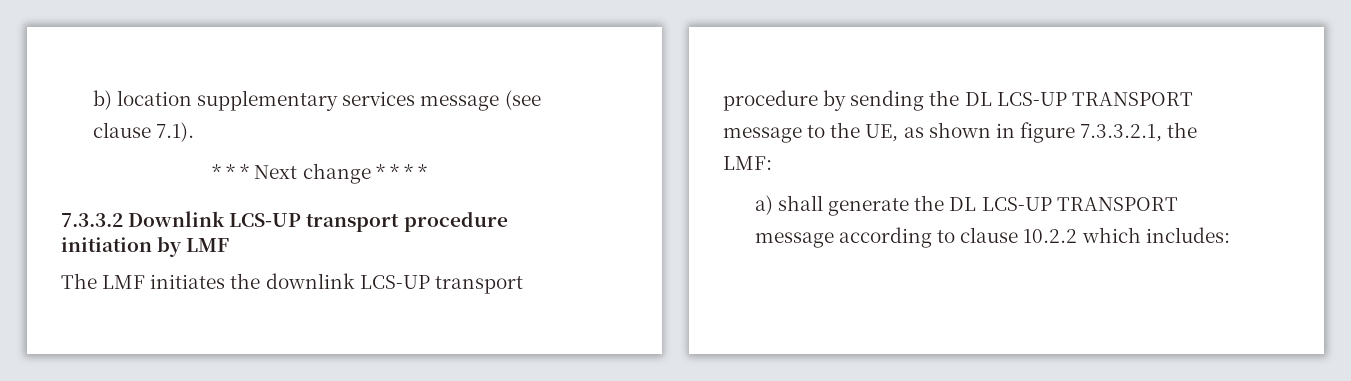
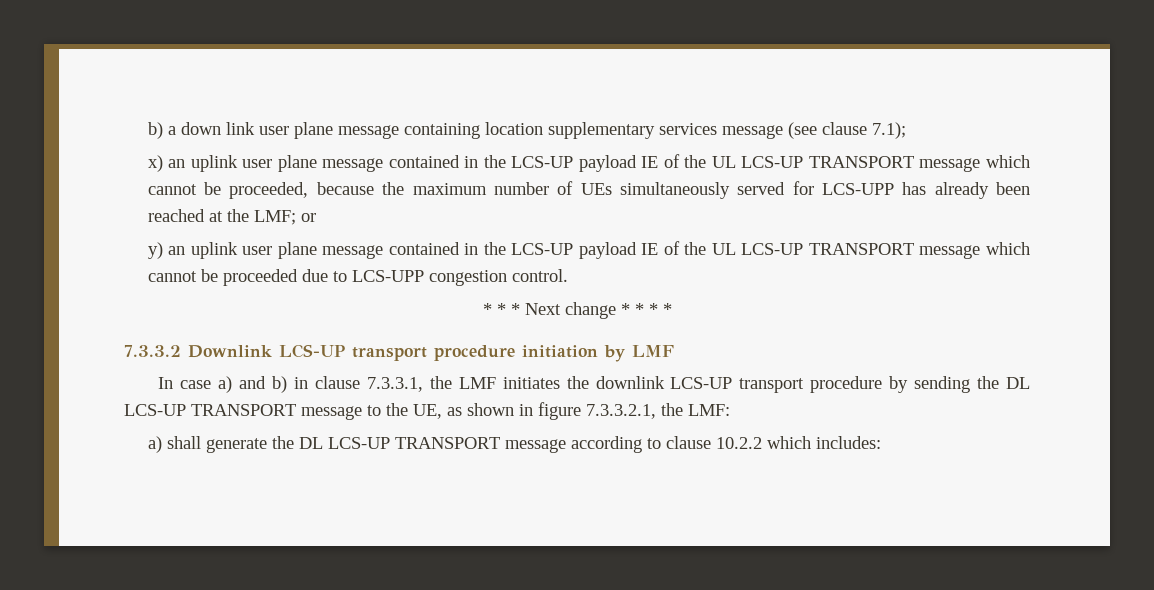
[92,90,112,110] b) -> [147,122,480,139] b) a down link user plane message containing
[155,122,194,142] 7.1). -> [871,122,906,139] [147,154,1030,172] [147,181,1030,199] [147,209,316,225] [147,241,1030,259] [147,269,568,286] 7.1); // x) an uplink user plane message contained in the LCS-UP payload IE of the UL LCS-UP TRANSPORT message which cannot be proceeded, because the maximum number of UEs simultaneously served for LCS-UPP has already been reached at the LMF; or // y) an uplink user plane message contained in the LCS-UP payload IE of the UL LCS-UP TRANSPORT message which cannot be proceeded due to LCS-UPP congestion control.
[61,273,97,289] The -> [158,376,452,393] In case a) and b) in clause 7.3.3.1, the

